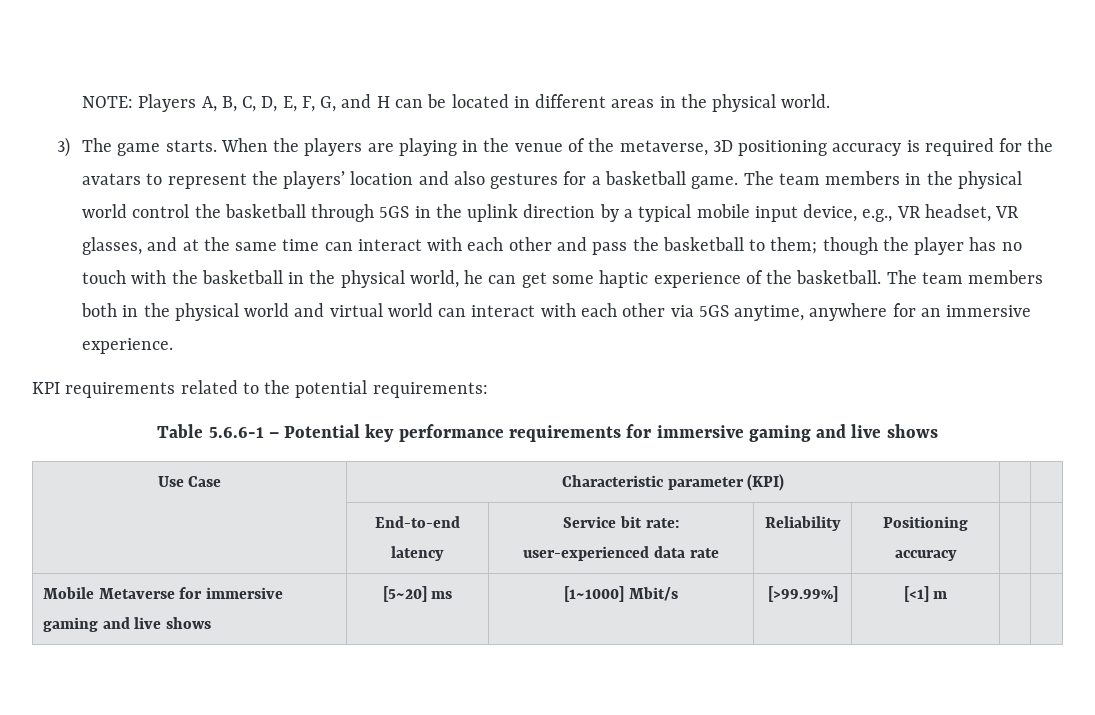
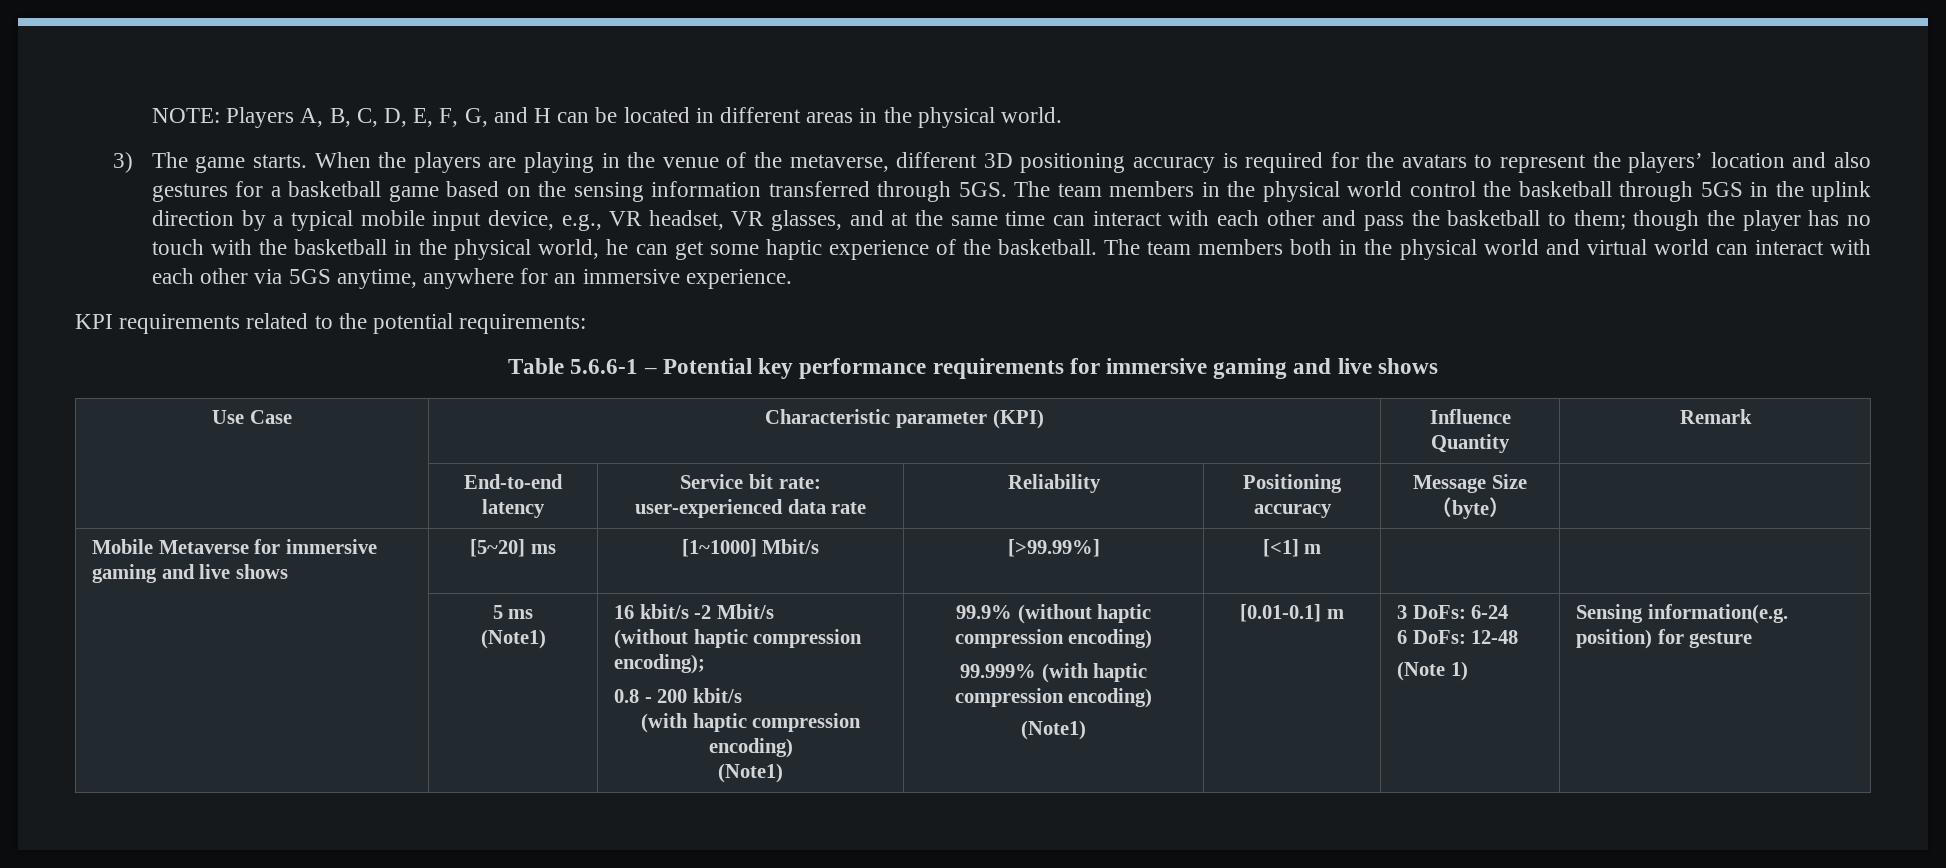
(708, 148) none -> [896,152,978,168] different
[691,176,739,189] game. -> [388,181,1007,202] game based on the sensing information transferred through 5GS.
(785, 482) | -> [1429,409,1511,424] [1431,434,1510,453] [1679,409,1752,424] Influence Quantity | Remark
(957, 555) none -> [1413,474,1527,493] [1430,497,1510,519] Message Size（byte）
(948, 595) none -> [492,605,534,619] [480,629,546,649] [614,604,774,619] [614,629,863,649] [614,654,706,674] [614,688,742,703] [640,713,862,733] [708,738,793,758] [718,763,783,783] [955,604,1152,624] [954,629,1153,649] [959,663,1148,683] [954,688,1153,708] [1021,720,1086,740] [1240,604,1344,622] [1397,605,1509,619] [1397,630,1519,644] [1397,661,1468,681] [1576,604,1788,624] [1576,629,1753,649] // | 5 ms // (Note1) | 16 kbit/s -2 Mbit/s // (without haptic compression encoding); // 0.8 - 200 kbit/s // (with haptic compression encoding) // (Note1) | 99.9% (without haptic compression encoding) // 99.999% (with haptic compression encoding) // (Note1) | [0.01-0.1] m | 3 DoFs: 6-24 // 6 DoFs: 12-48 // (Note 1) | Sensing information(e.g. position) for gesture

